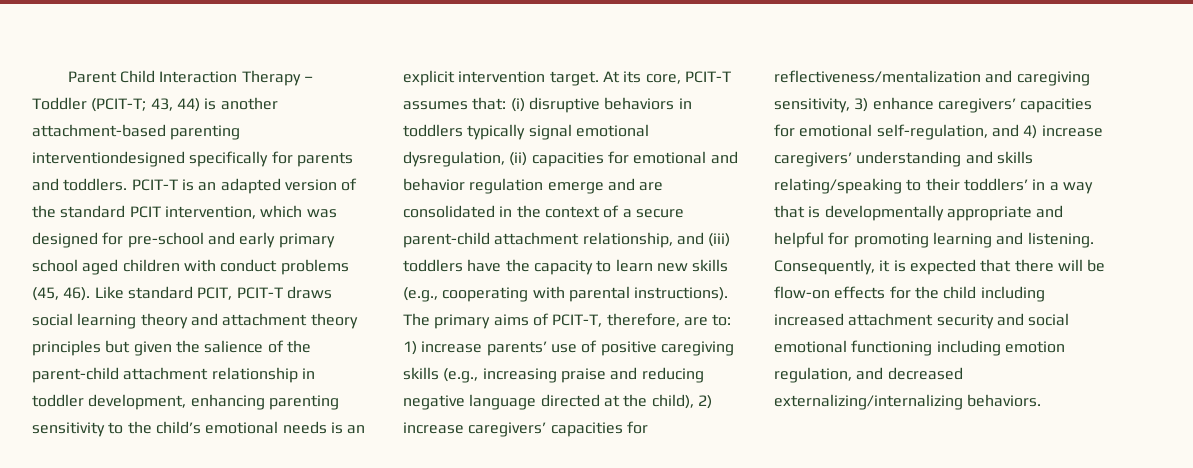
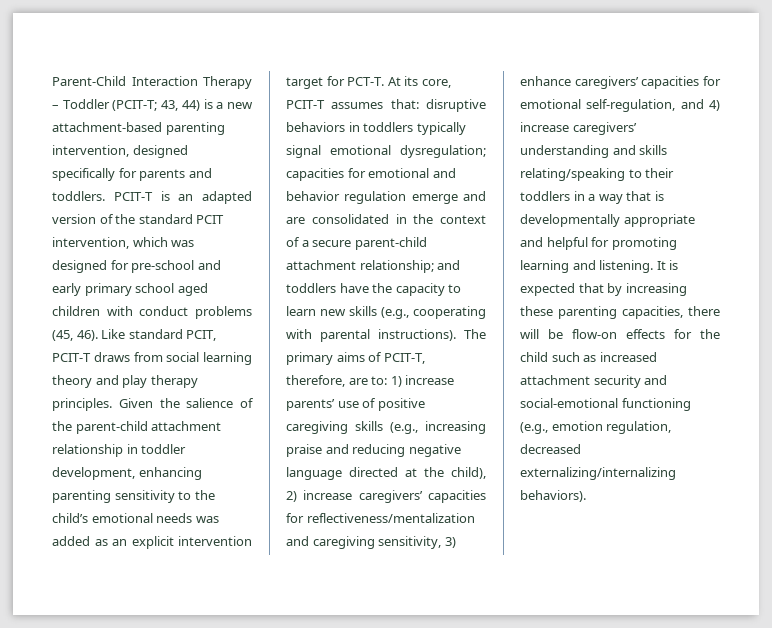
[67,70,155,83] Parent Child -> [52,76,126,86] Parent-Child
[220,97,278,110] [32,124,241,140] [32,151,185,167] another attachment-based parenting interventiondesigned -> [216,102,254,109] [52,122,225,135] [52,145,188,158] a new attachment-based parenting intervention, designed
(332, 292) none -> [133,352,163,362] from
[222,313,358,329] [32,340,172,356] attachment theory principles but given -> [122,375,198,388] [52,398,153,411] play therapy principles. Given
[330,422,366,434] [403,70,599,86] is an explicit intervention target. -> [195,516,219,523] [52,536,252,549] [286,76,385,89] was added as an explicit intervention target for PCT-T.
[510,98,525,112] (i) -> (419, 104) none
[403,151,528,167] dysregulation, (ii) -> [400,145,486,158] dysregulation;
[582,232,731,248] relationship, and (iii) -> [359,260,461,273] relationship; and
[963,178,1028,191] toddlers’ -> [520,191,570,201] toddlers
[774,259,891,275] Consequently, it -> [656,261,666,270] It
(1012, 265) none -> [607,283,687,296] [520,306,683,319] by increasing these parenting capacities,
[980,286,1045,302] including -> [551,352,597,362] such as
[1028,313,1070,326] [774,340,1001,356] social emotional functioning including -> [520,398,691,411] [520,422,548,434] social-emotional functioning (e.g.,
[856,367,884,380] and -> (672, 427) none
[967,394,1042,407] behaviors. -> [520,490,586,502] behaviors).

